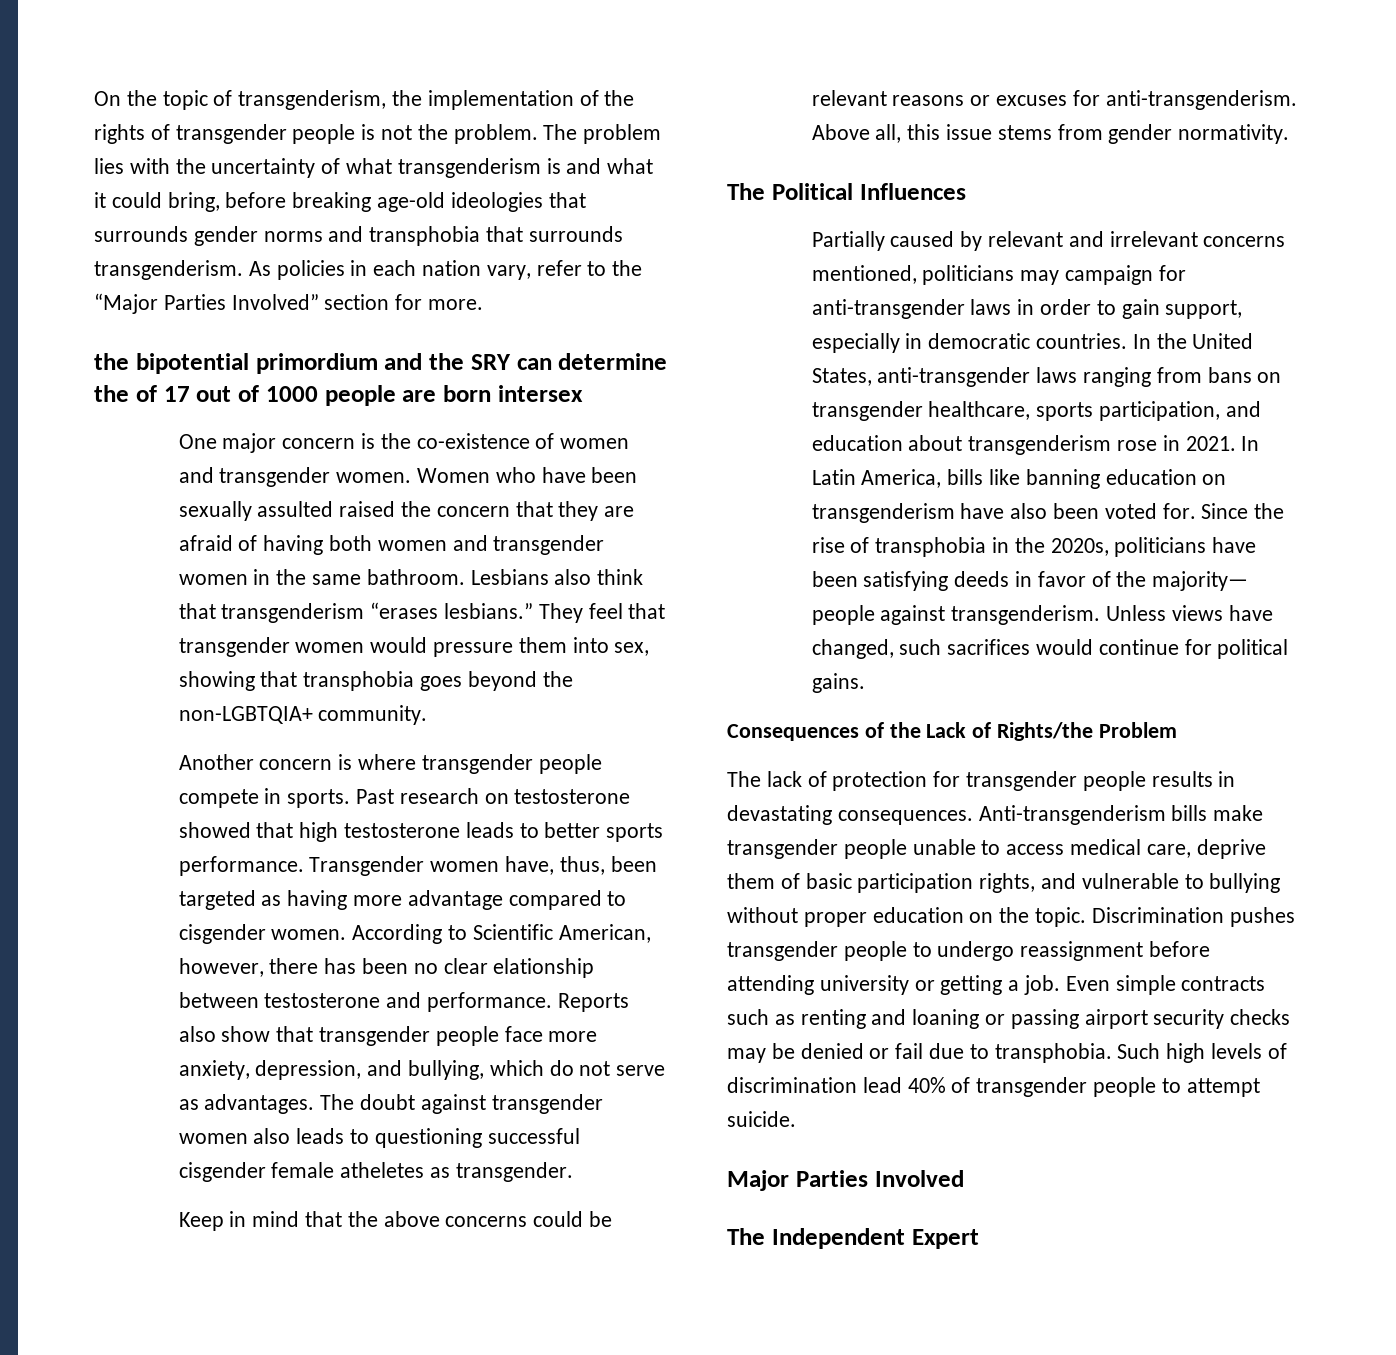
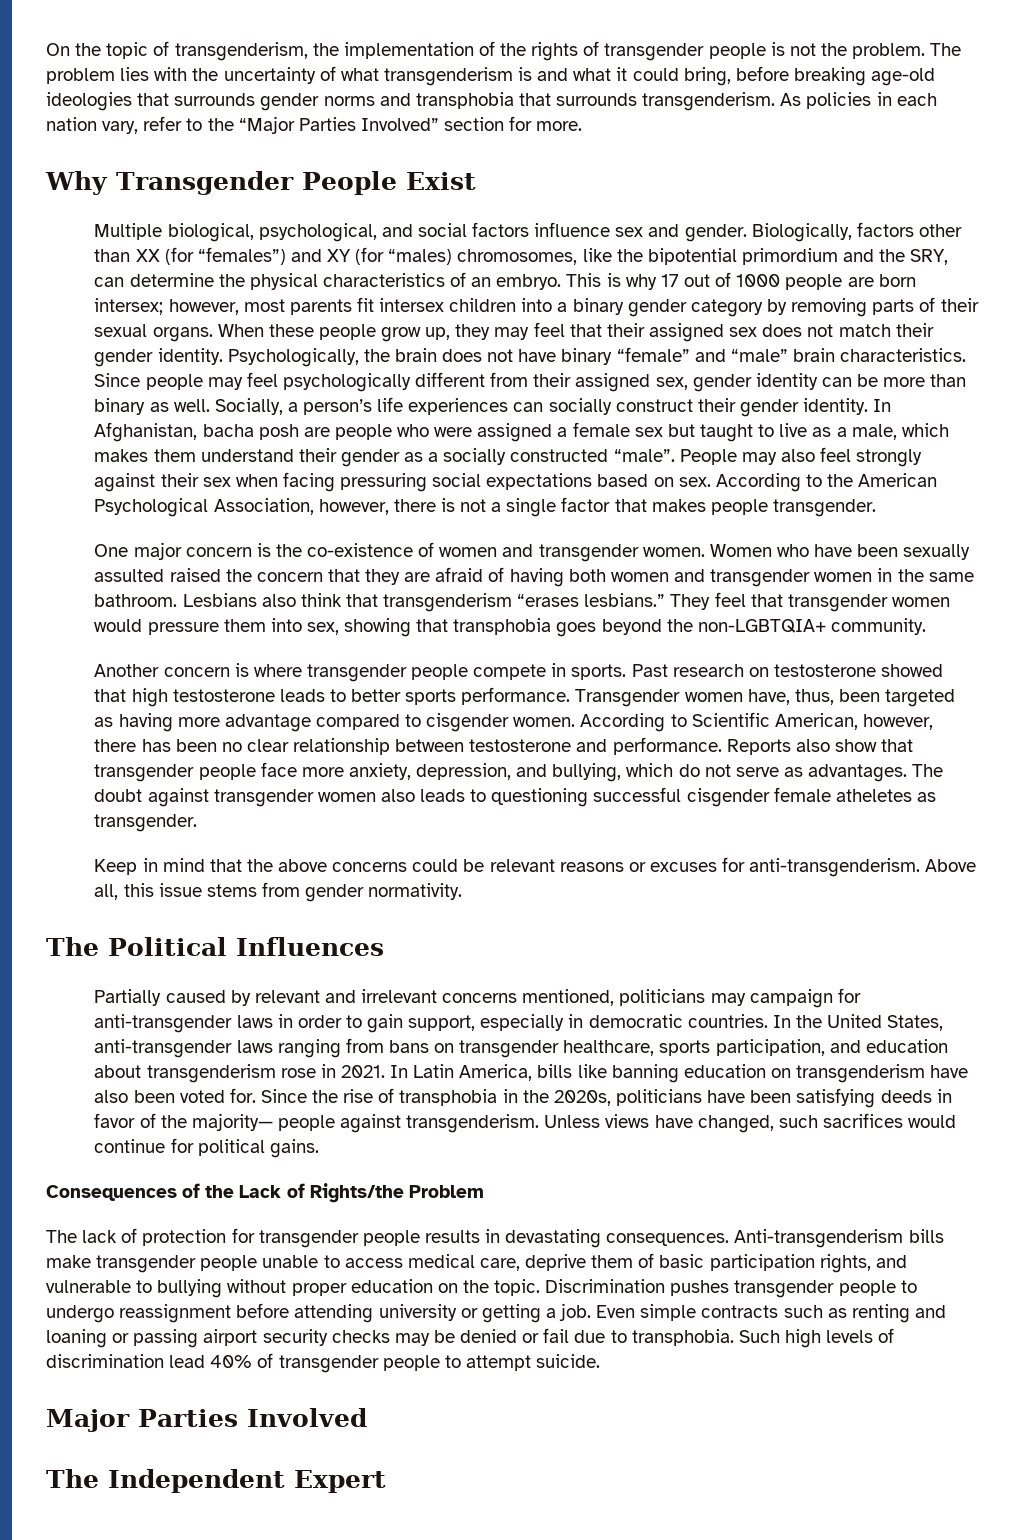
(484, 304) none -> [45,171,476,195] [94,222,962,242] [94,247,612,265] Why Transgender People Exist // Multiple biological, psychological, and social factors influence sex and gender. Biologically, factors other than XX (for “females”) and XY (for “males) chromosomes, like
[470,354,511,370] SRY -> [910,249,949,265] SRY,
[135,385,157,402] of -> [249,272,657,290] physical characteristics of an embryo. This is why
[497,385,583,402] intersex -> [94,297,979,317] [94,322,934,342] [94,347,967,367] [94,372,967,392] [94,397,892,417] [94,422,949,442] [94,447,923,467] [94,472,938,492] [94,497,876,517] intersex; however, most parents fit intersex children into a binary gender category by removing parts of their sexual organs. When these people grow up, they may feel that their assigned sex does not match their gender identity. Psychologically, the brain does not have binary “female” and “male” brain characteristics. Since people may feel psychologically different from their assigned sex, gender identity can be more than binary as well. Socially, a person’s life experiences can socially construct their gender identity. In Afghanistan, bacha posh are people who were assigned a female sex but taught to live as a male, which makes them understand their gender as a socially constructed “male”. People may also feel strongly against their sex when facing pressuring social expectations based on sex. According to the American Psychological Association, however, there is not a single factor that makes people transgender.
[493,958,595,978] elationship -> [293,738,391,755] relationship

